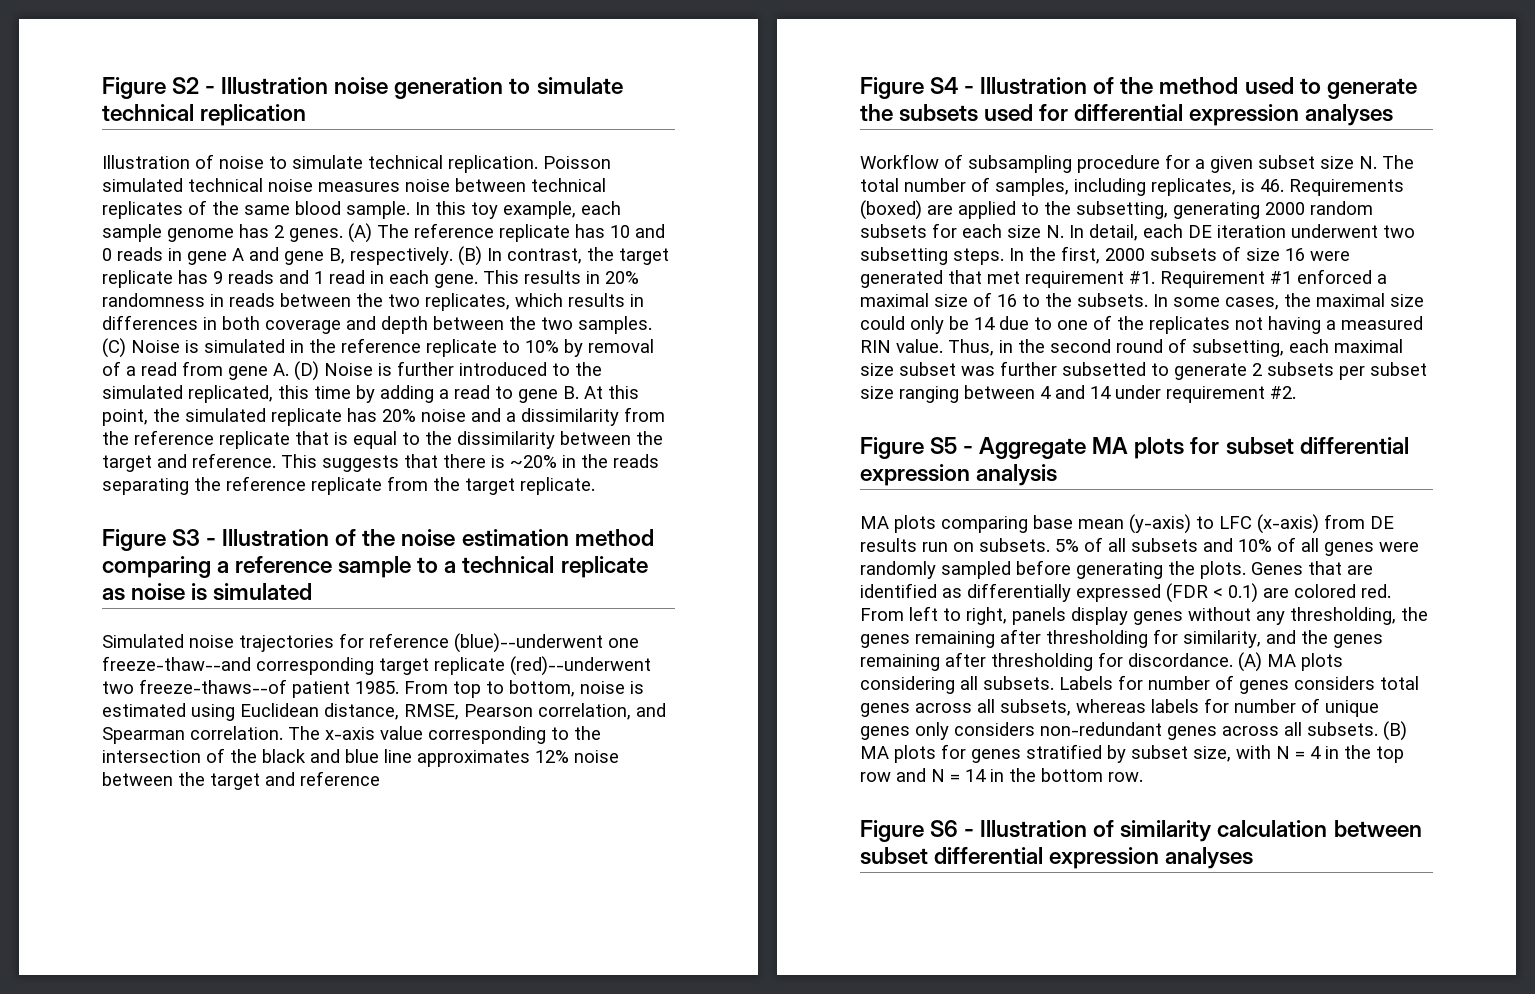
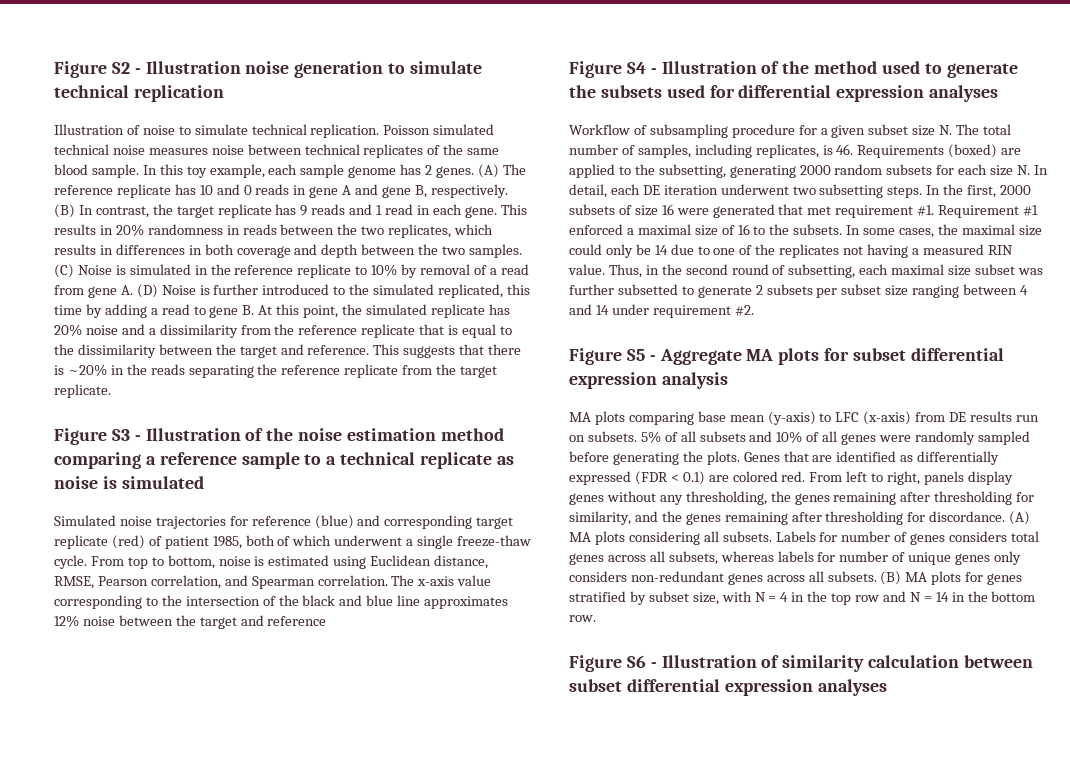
[454,633,639,653] [102,656,651,676] [102,679,399,698] (blue)--underwent one freeze-thaw--and corresponding target replicate (red)--underwent two freeze-thaws--of patient 1985. -> [314,515,514,529] [54,535,532,549] [54,555,87,569] (blue) and corresponding target replicate (red) of patient 1985, both of which underwent a single freeze-thaw cycle.

